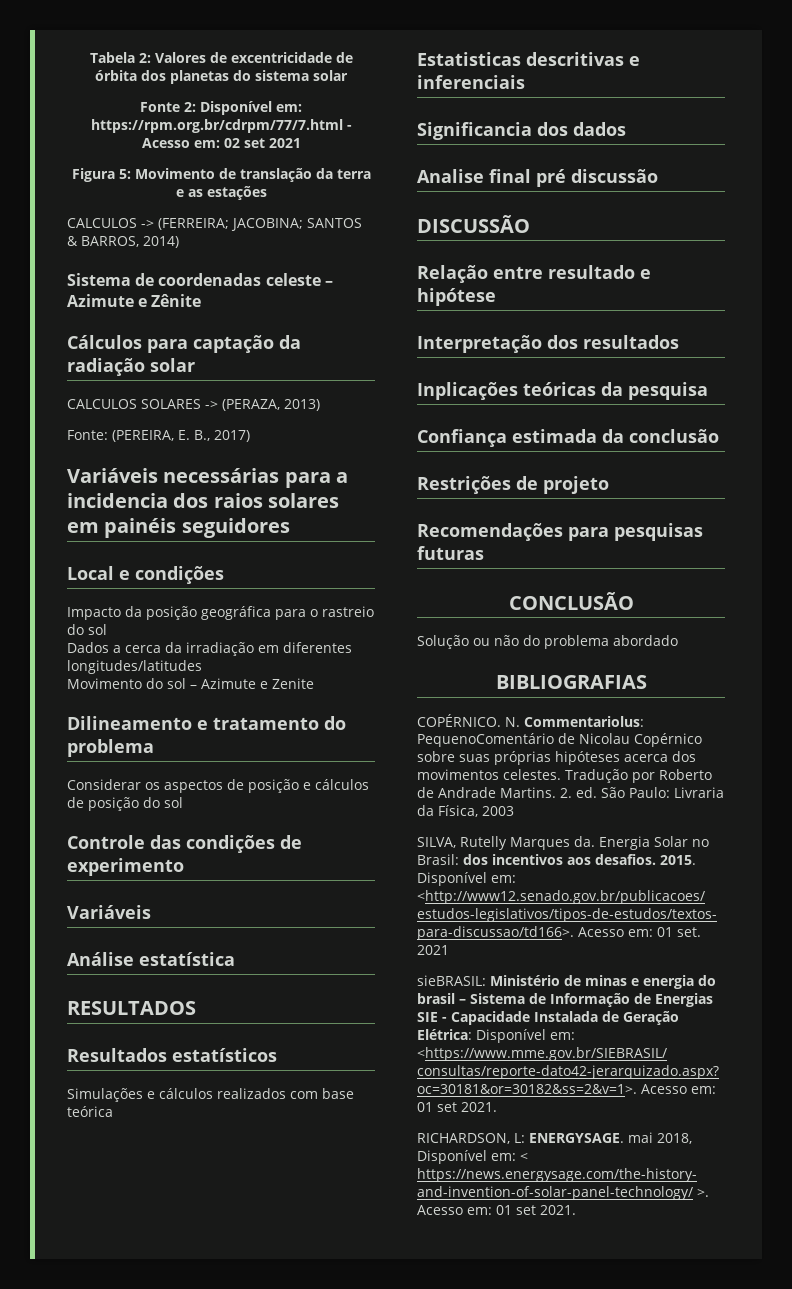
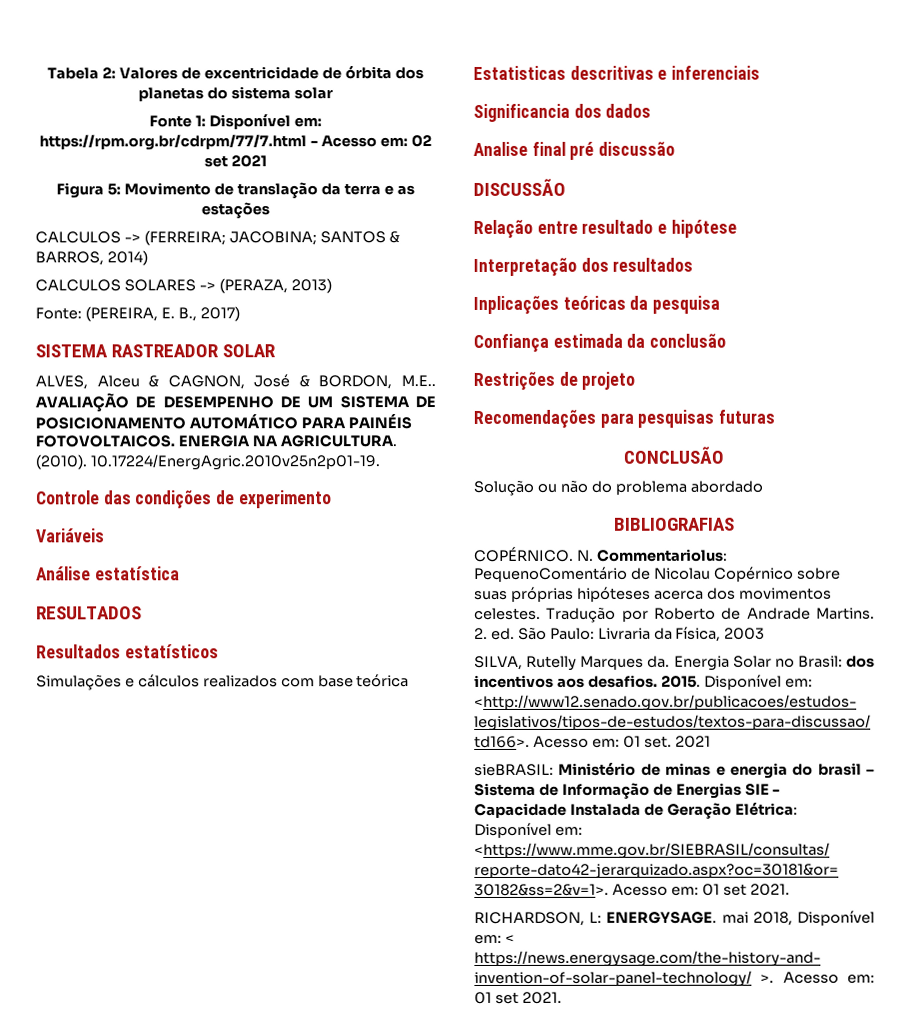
[184,102,196,112] 2: -> [195,115,207,127] 1:
[67,273,333,286] [67,294,202,307] [67,335,301,353] [67,358,195,376] // Sistema de coordenadas celeste – Azimute e Zênite // Cálculos para captação da radiação solar -> (148, 258) none
[67,468,348,488] [67,493,339,508] [67,518,290,538] [67,566,224,584] [67,606,374,620] [67,624,107,635] [67,642,352,656] [67,660,202,674] [67,678,314,689] [67,716,346,730] [67,739,154,757] [67,779,369,793] [67,797,183,811] Variáveis necessárias para a incidencia dos raios solares em painéis seguidores // Local e condições // Impacto da posição geográfica para o rastreio do sol // Dados a cerca da irradiação em diferentes longitudes/latitudes // Movimento do sol – Azimute e Zenite // Dilineamento e tratamento do problema // Considerar os aspectos de posição e cálculos de posição do sol -> [35,344,277,358] [35,374,436,390] [35,393,436,413] [35,414,412,430] [35,435,397,448] [35,454,380,471] SISTEMA RASTREADOR SOLAR // ALVES, Alceu & CAGNON, José & BORDON, M.E.. AVALIAÇÃO DE DESEMPENHO DE UM SISTEMA DE POSICIONAMENTO AUTOMÁTICO PARA PAINÉIS FOTOVOLTAICOS. ENERGIA NA AGRICULTURA. (2010). 10.17224/EnergAgric.2010v25n2p01-19.

